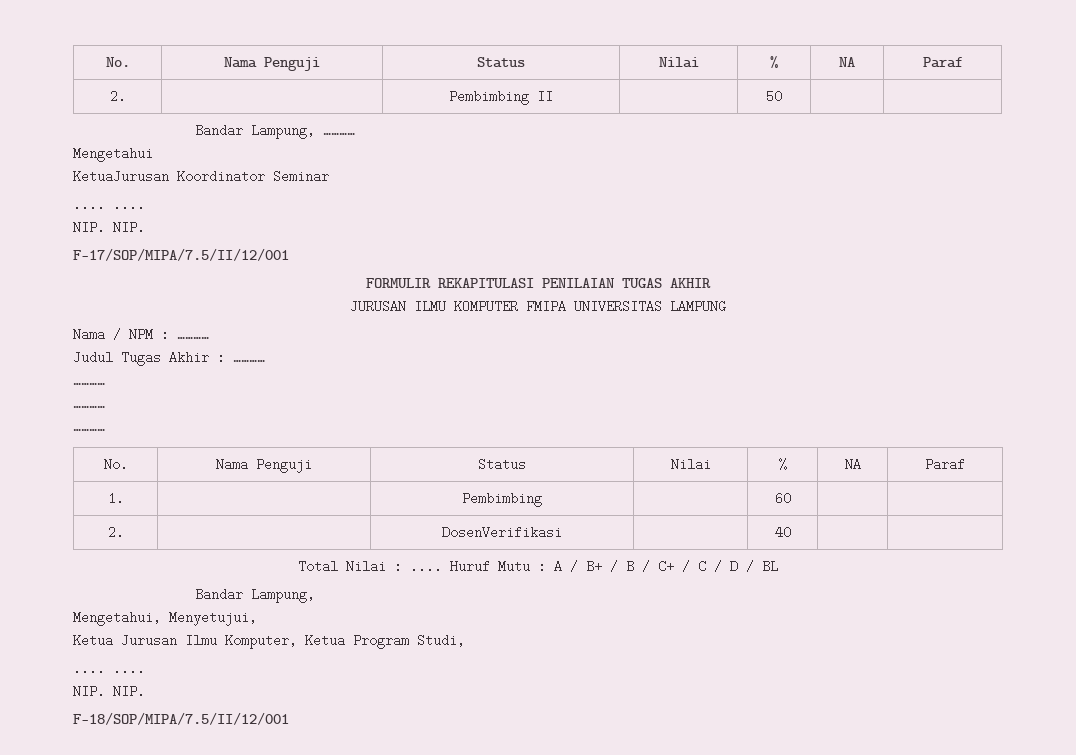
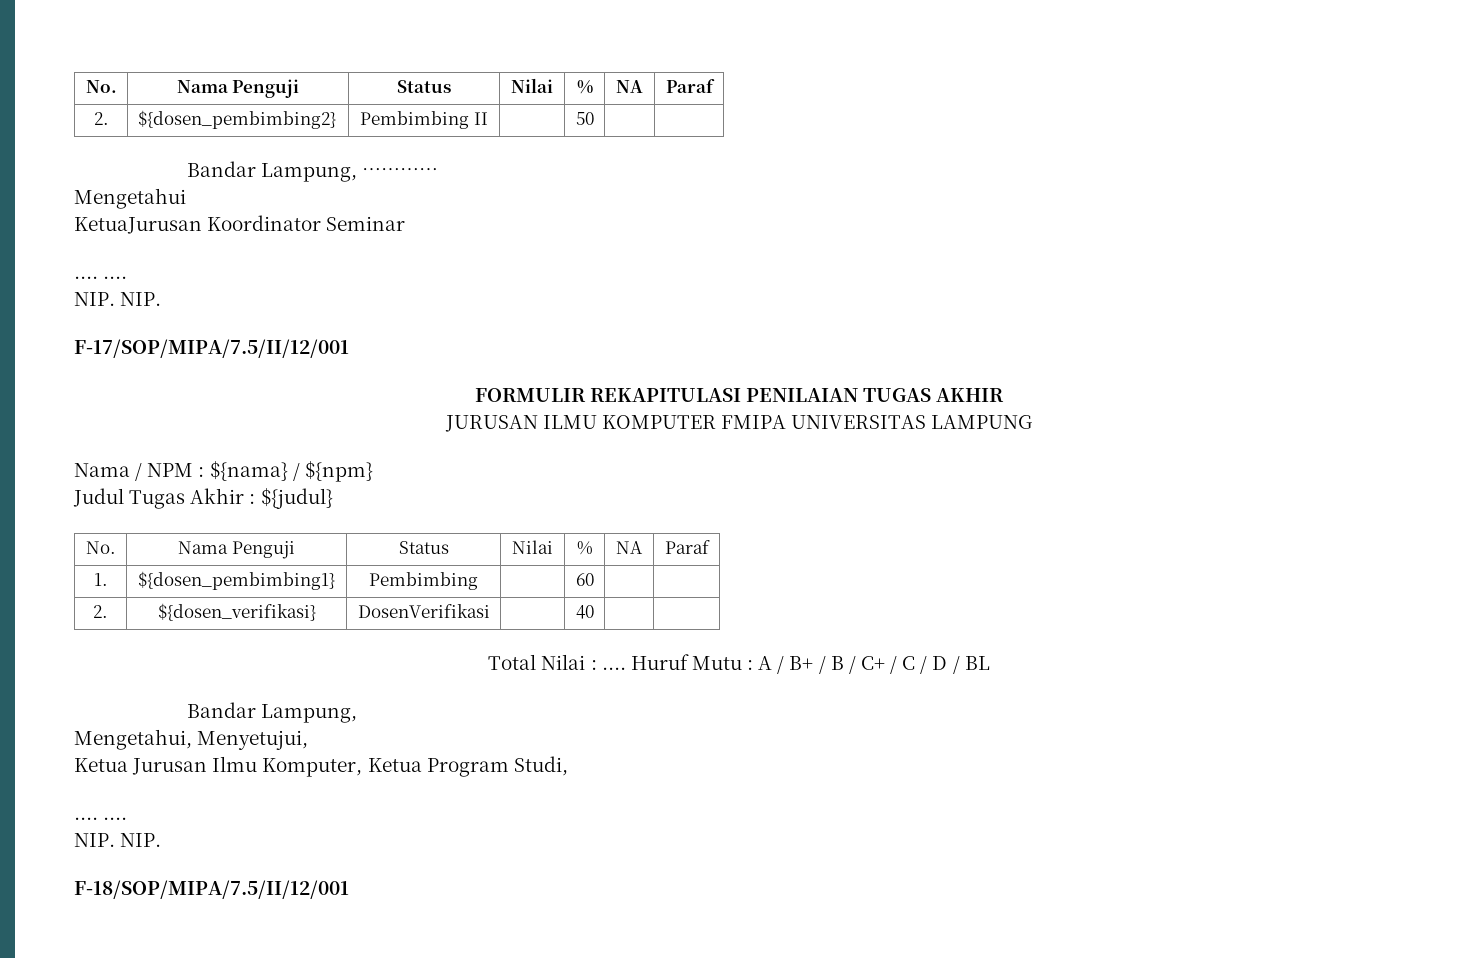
(126, 96) none -> [137,110,336,129] ${dosen_pembimbing2}
[177,337,209,339] ………… -> [209,461,373,482] ${nama} / ${npm}
[233,360,265,362] [73,383,105,385] [73,406,105,408] [73,429,105,431] ………… // ………… // ………… // ………… -> [260,488,333,509] ${judul}
(124, 498) none -> [138,571,335,590] ${dosen_pembimbing1}
(124, 532) none -> [157,603,316,621] ${dosen_verifikasi}

